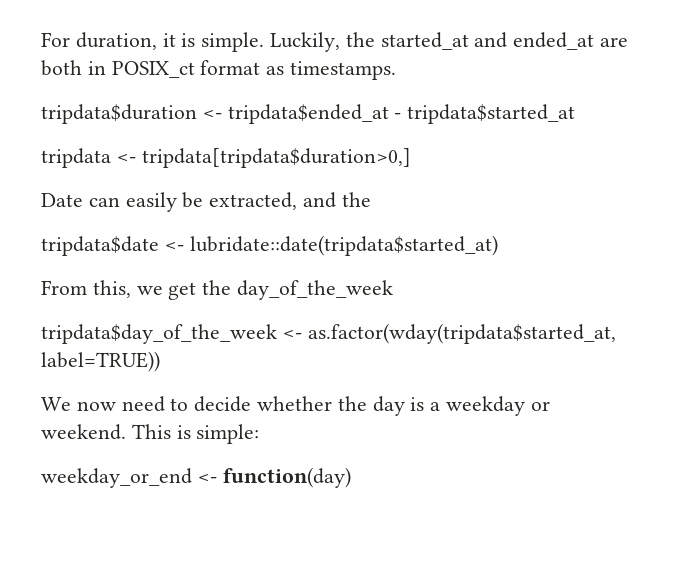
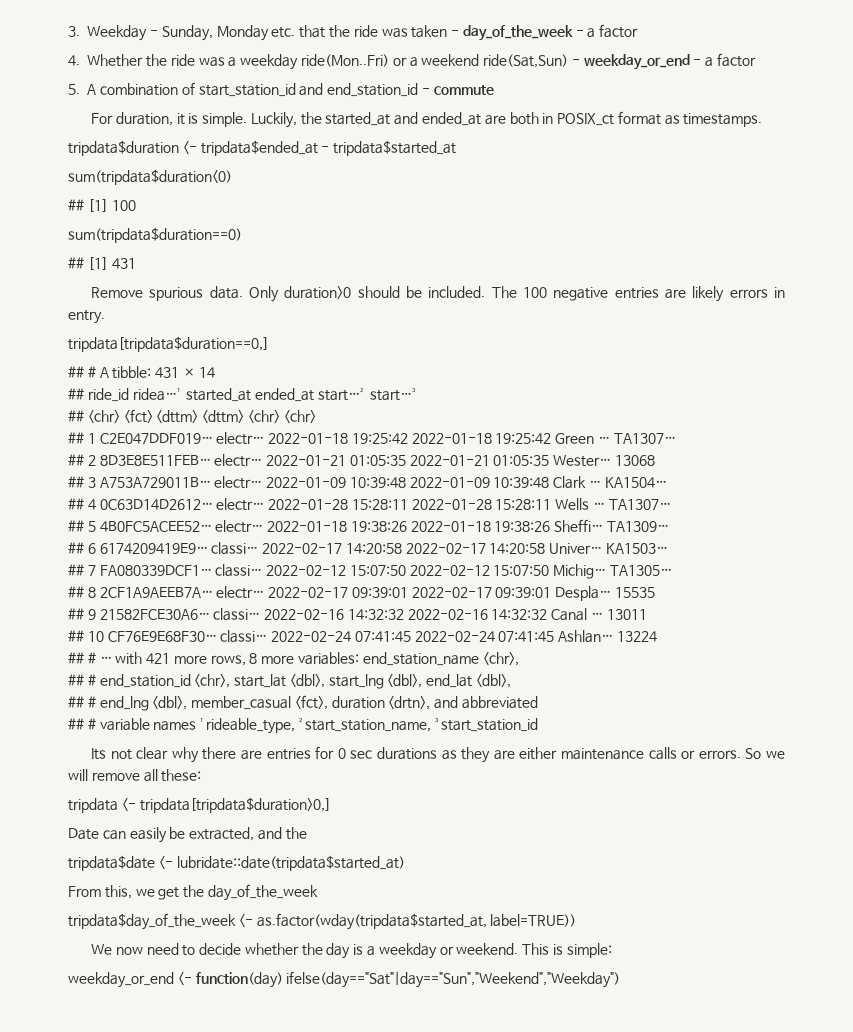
(41, 39) none -> [68,24,639,41] [68,53,757,70] [68,82,494,97] 3. Weekday - Sunday, Monday etc. that the ride was taken - day_of_the_week - a factor // 4. Whether the ride was a weekday ride(Mon..Fri) or a weekend ride(Sat,Sun) - weekday_or_end - a factor // 5. A combination of start_station_id and end_station_id - commute //
(576, 114) none -> [68,169,232,185] [68,199,136,212] [68,227,242,243] [68,257,136,270] [90,286,785,302] [68,310,105,324] [68,336,269,352] [68,366,215,379] [68,387,418,402] [68,409,316,424] [68,432,676,445] [68,454,656,467] [68,476,667,489] [68,498,671,511] [68,519,670,533] [68,542,669,555] [68,564,673,579] [68,586,656,601] [68,608,647,621] [68,630,658,643] [68,652,519,666] [68,674,512,689] [68,695,539,711] [68,717,538,734] [90,746,785,763] [68,769,202,782] // sum(tripdata$duration<0) // ## [1] 100 // sum(tripdata$duration==0) // ## [1] 431 // Remove spurious data. Only duration>0 should be included. The 100 negative entries are likely errors in entry. // tripdata[tripdata$duration==0,] // ## # A tibble: 431 × 14 // ## ride_id ridea…¹ started_at ended_at start…² start…³ // ## <chr> <fct> <dttm> <dttm> <chr> <chr> // ## 1 C2E047DDF019… electr… 2022-01-18 19:25:42 2022-01-18 19:25:42 Green … TA1307… // ## 2 8D3E8E511FEB… electr… 2022-01-21 01:05:35 2022-01-21 01:05:35 Wester… 13068 // ## 3 A753A729011B… electr… 2022-01-09 10:39:48 2022-01-09 10:39:48 Clark … KA1504… // ## 4 0C63D14D2612… electr… 2022-01-28 15:28:11 2022-01-28 15:28:11 Wells … TA1307… // ## 5 4B0FC5ACEE52… electr… 2022-01-18 19:38:26 2022-01-18 19:38:26 Sheffi… TA1309… // ## 6 6174209419E9… classi… 2022-02-17 14:20:58 2022-02-17 14:20:58 Univer… KA1503… // ## 7 FA080339DCF1… classi… 2022-02-12 15:07:50 2022-02-12 15:07:50 Michig… TA1305… // ## 8 2CF1A9AEEB7A… electr… 2022-02-17 09:39:01 2022-02-17 09:39:01 Despla… 15535 // ## 9 21582FCE30A6… classi… 2022-02-16 14:32:32 2022-02-16 14:32:32 Canal … 13011 // ## 10 CF76E9E68F30… classi… 2022-02-24 07:41:45 2022-02-24 07:41:45 Ashlan… 13224 // ## # … with 421 more rows, 8 more variables: end_station_name <chr>, // ## # end_station_id <chr>, start_lat <dbl>, start_lng <dbl>, end_lat <dbl>, // ## # end_lng <dbl>, member_casual <fct>, duration <drtn>, and abbreviated // ## # variable names ¹rideable_type, ²start_station_name, ³start_station_id // Its not clear why there are entries for 0 sec durations as they are either maintenance calls or errors. So we will remove all these:
(351, 477) none -> [286,971,621,988] ifelse(day=="Sat"|day=="Sun","Weekend","Weekday")

